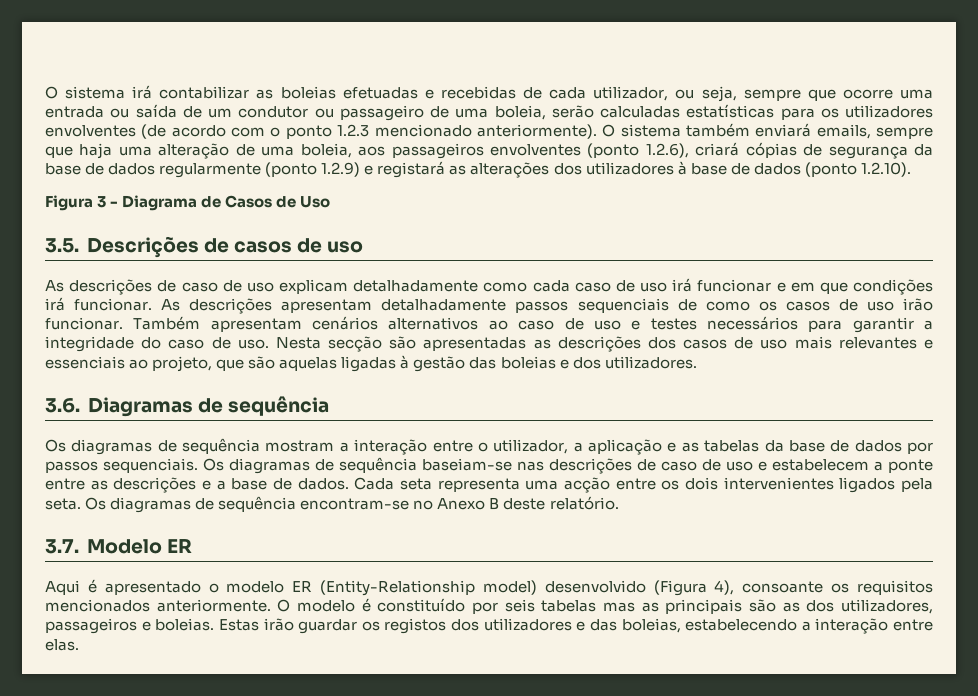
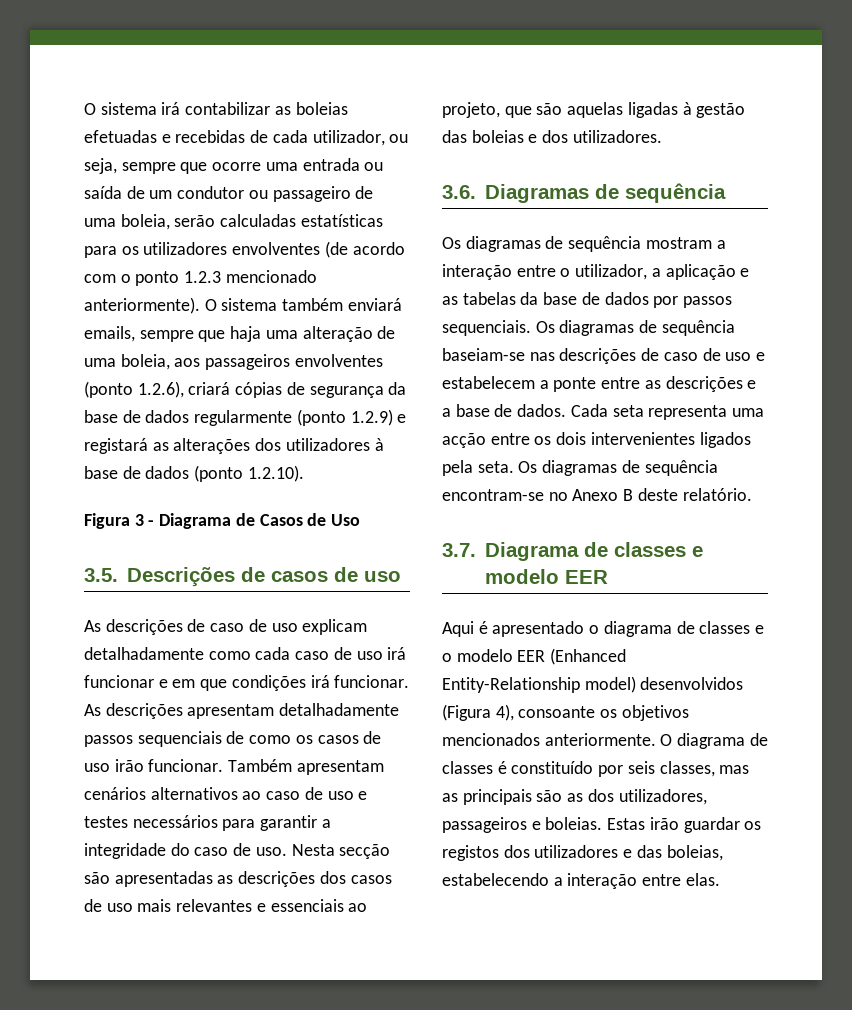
[86,539,192,554] [45,579,646,596] Modelo ER // Aqui é apresentado o modelo ER (Entity-Relationship model) desenvolvido -> [484,542,703,561] [484,569,608,584] [442,621,765,637] [442,648,627,665] [442,676,744,693] Diagrama de classes e modelo EER // Aqui é apresentado o diagrama de classes e o modelo EER (Enhanced Entity-Relationship model) desenvolvidos
[856,580,933,595] requisitos -> [621,705,689,721] objetivos
[297,600,355,612] modelo -> [677,733,768,749] [442,761,493,774] diagrama de classes
[541,600,597,612] tabelas -> [659,761,715,777] classes,

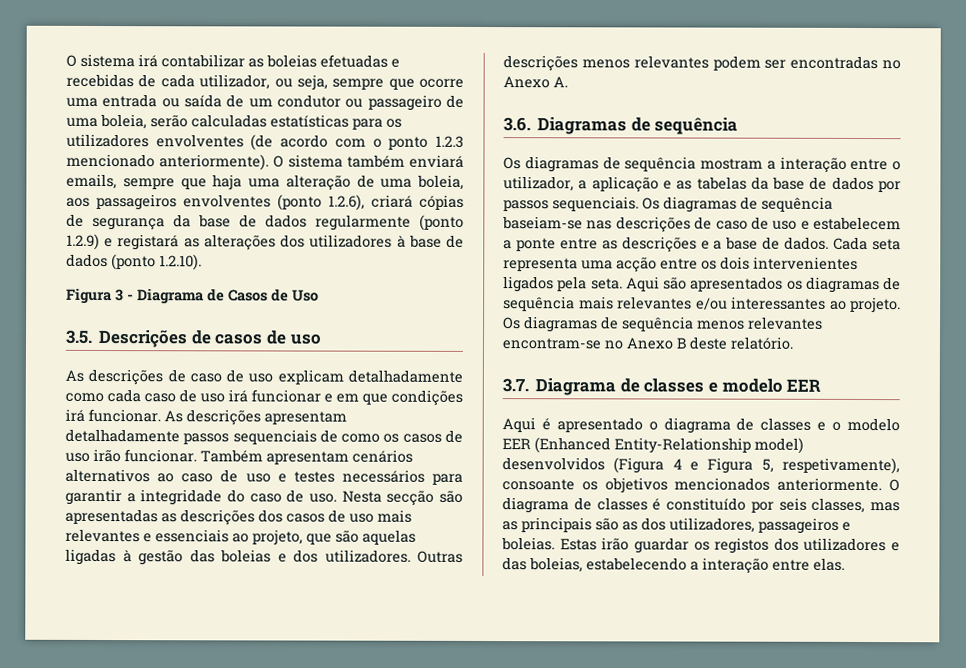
(662, 136) none -> [417,550,463,563] [503,55,901,72] [503,76,568,89] Outras descrições menos relevantes podem ser encontradas no Anexo A.
[518,460,718,476] Os diagramas de sequência -> [625,276,901,294] [503,296,901,314] [503,316,823,333] Aqui são apresentados os diagramas de sequência mais relevantes e/ou interessantes ao projeto. Os diagramas de sequência menos relevantes
[495,704,514,721] 4), -> [672,457,900,475] 4 e Figura 5, respetivamente),

